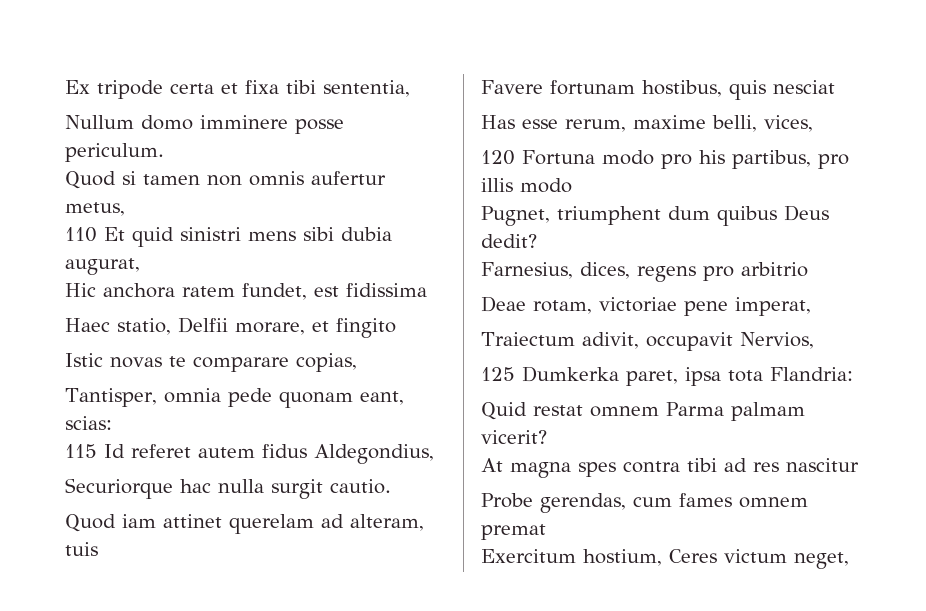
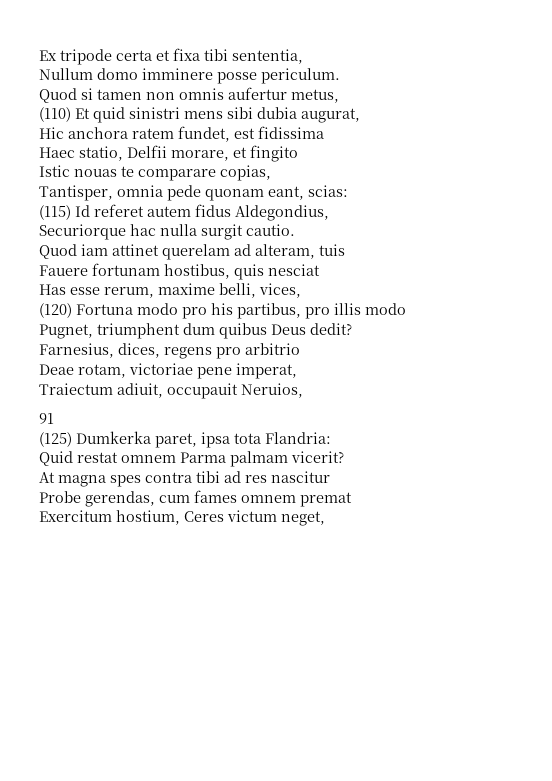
[65,227,97,242] 110 -> [39,107,71,122] (110)
[110,357,162,368] novas -> [74,169,117,177] nouas
[65,444,97,458] 115 -> [39,205,71,220] (115)
[481,80,543,94] Favere -> [39,265,88,276] Fauere
[481,150,515,165] 120 -> [39,303,72,318] (120)
[581,332,814,351] [481,367,515,381] adivit, occupavit Nervios, // 125 -> [117,383,303,399] [39,413,54,424] [39,432,72,447] adiuit, occupauit Neruios, // 91 // (125)

